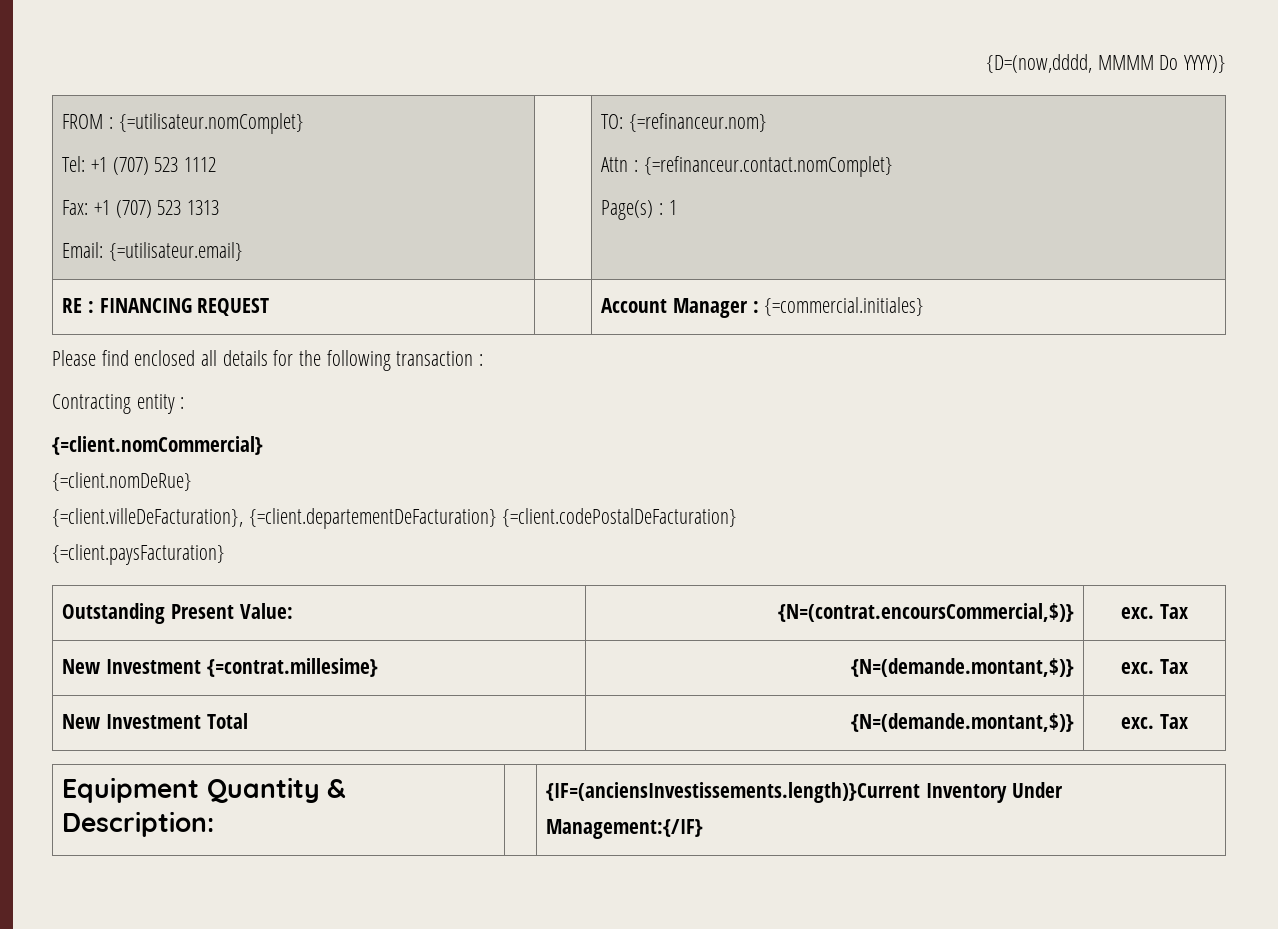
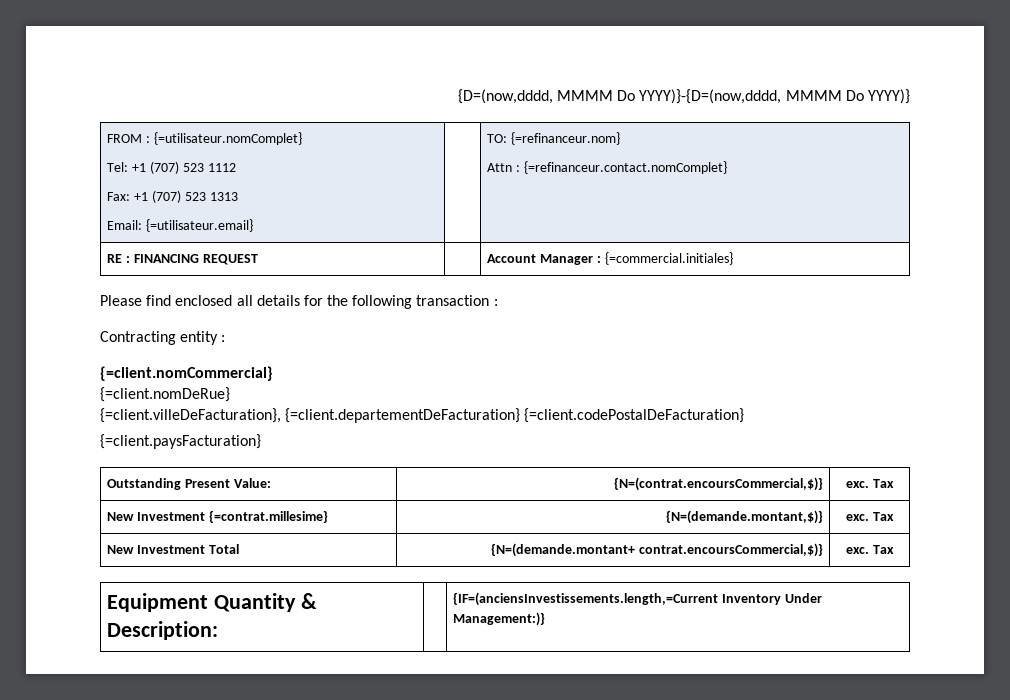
(1179, 62) none -> [639,89,864,104] YYYY)}-{D=(now,dddd, MMMM Do
[601,200,677,220] // Page(s) : 1 -> (728, 167) none
[850,713,1074,732] {N=(demande.montant,$)} -> [490,543,823,557] {N=(demande.montant+ contrat.encoursCommercial,$)}
[546,782,921,803] {IF=(anciensInvestissements.length)}Current -> [453,592,719,606] {IF=(anciensInvestissements.length,=Current
[546,819,704,839] Management:{/IF} -> [453,612,546,626] Management:)}

